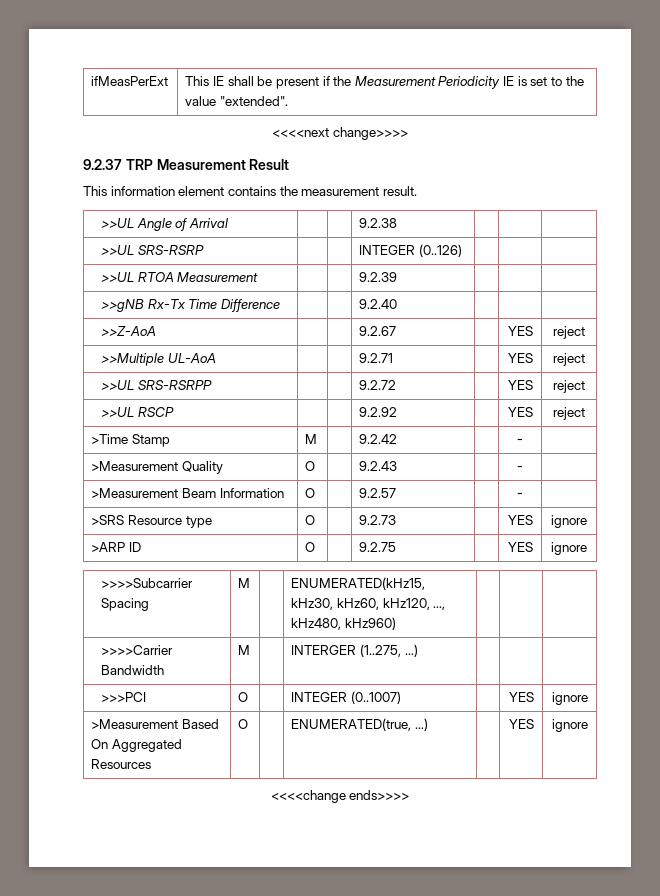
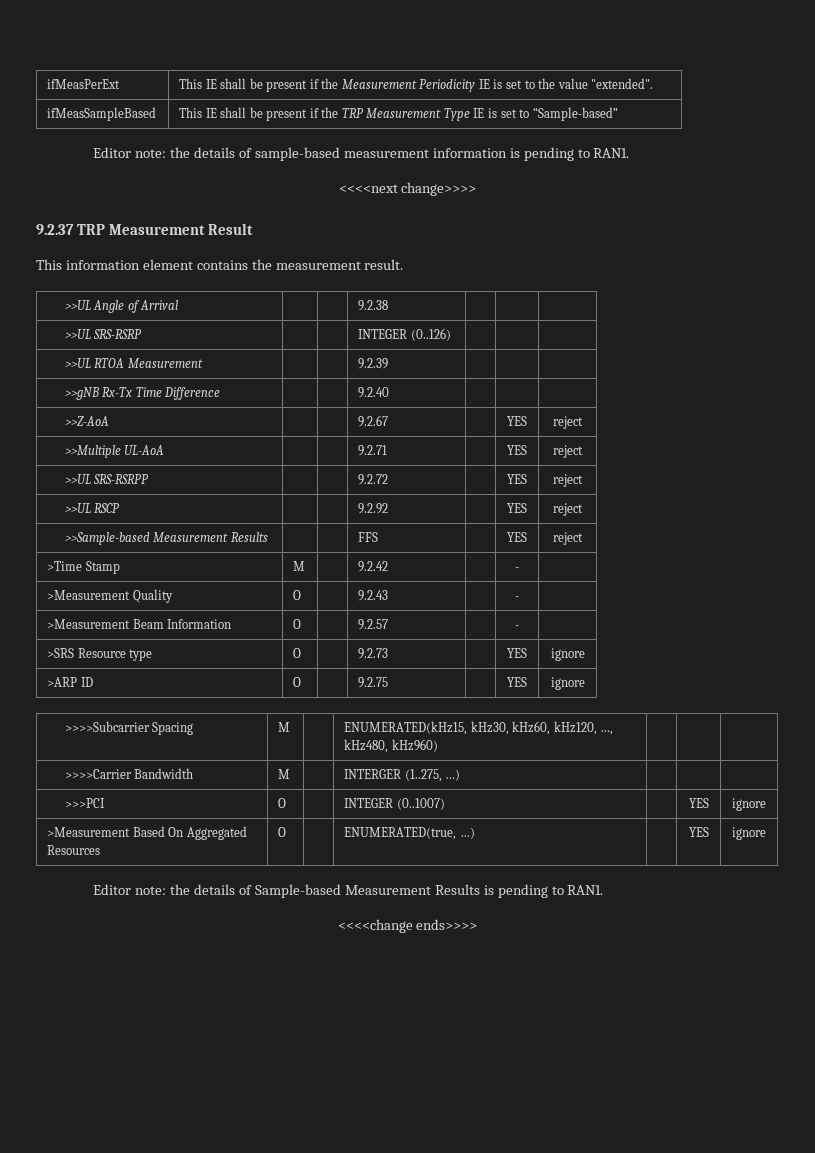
(288, 101) none -> [47,107,157,121] [179,107,618,121] [93,147,630,161] // ifMeasSampleBased | This IE shall be present if the TRP Measurement Type IE is set to “Sample-based” // Editor note: the details of sample-based measurement information is pending to RAN1.
(585, 413) none -> [64,532,268,545] [358,532,379,542] [507,532,527,542] [553,532,583,545] // >>Sample-based Measurement Results | | | FFS | | YES | reject
(588, 725) none -> [93,884,604,898] // Editor note: the details of Sample-based Measurement Results is pending to RAN1.

